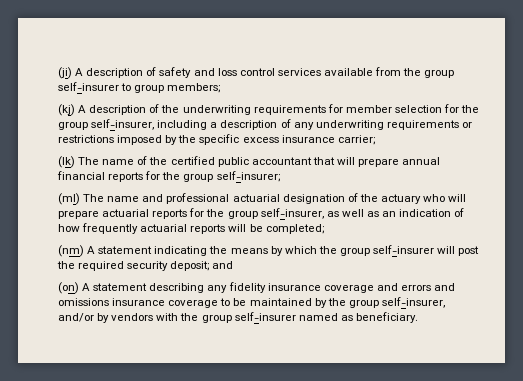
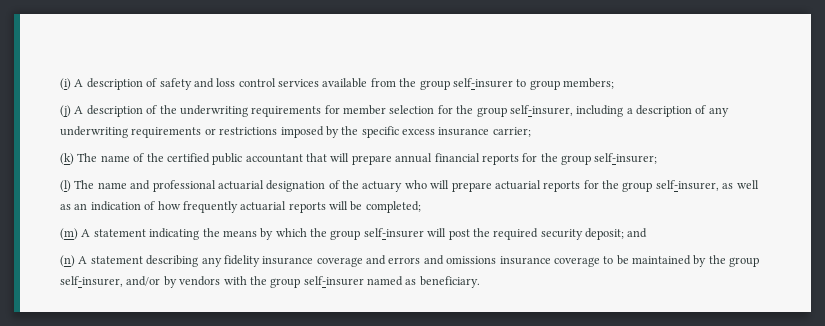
[58,67,72,79] (ji) -> [60,78,71,90] (i)
[58,104,75,116] (kj) -> [60,105,71,117] (j)
[58,156,75,168] (lk) -> [60,153,74,165] (k)
[58,193,80,205] (ml) -> [60,180,71,192] (l)
[58,245,84,257] (nm) -> [60,228,78,240] (m)
[58,282,79,294] (on) -> [60,255,75,267] (n)

